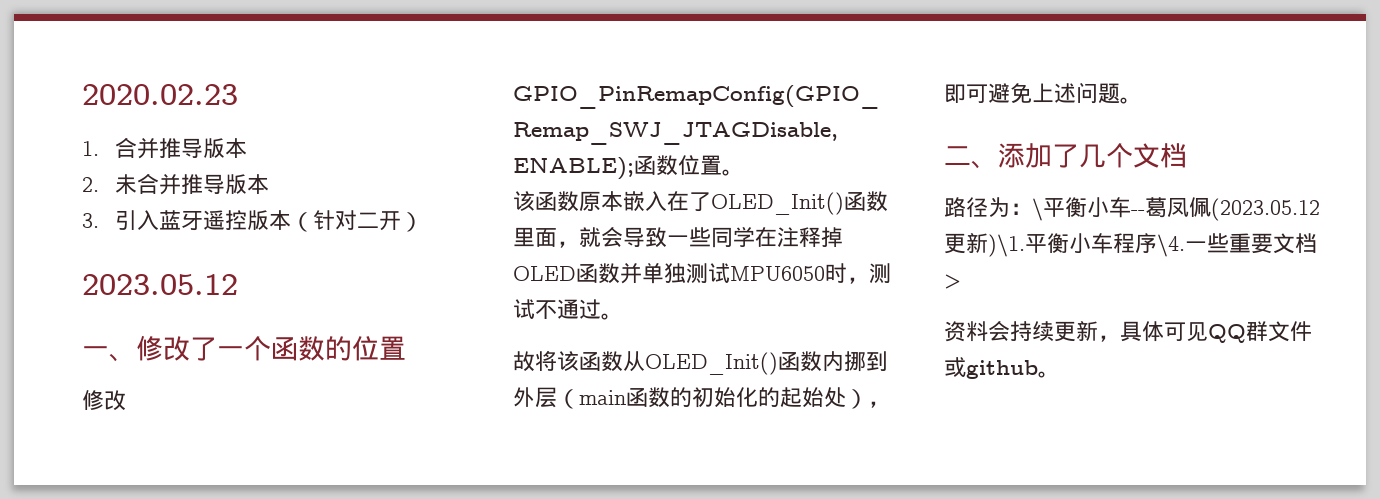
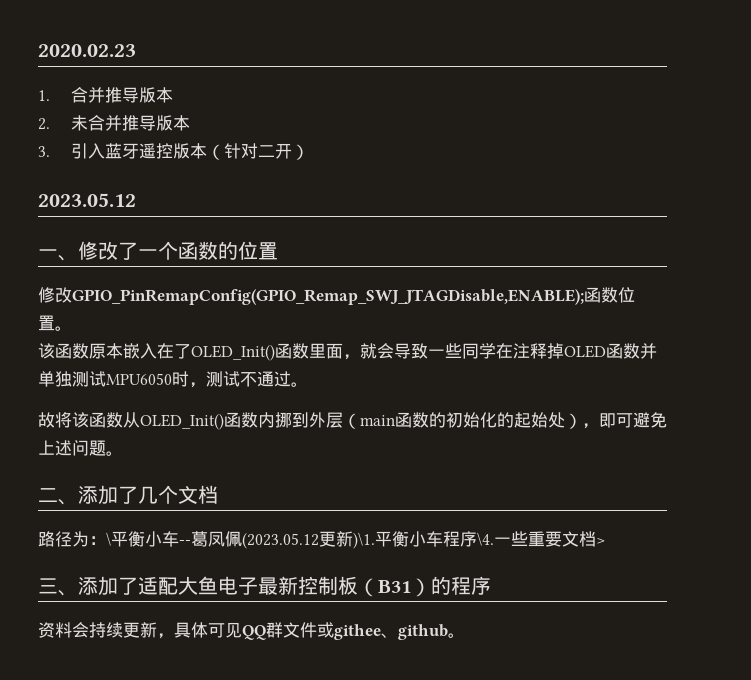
(961, 281) none -> [38,576,491,597] // 三、添加了适配大鱼电子最新控制板（B31）的程序
(966, 367) none -> [334,624,398,640] githee、

